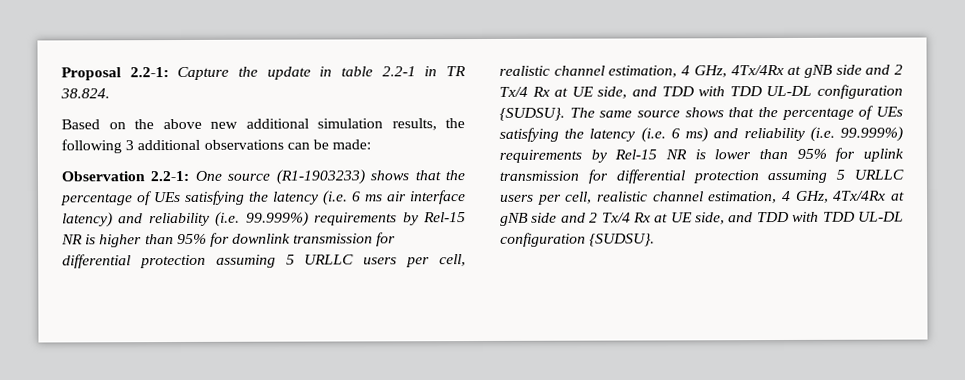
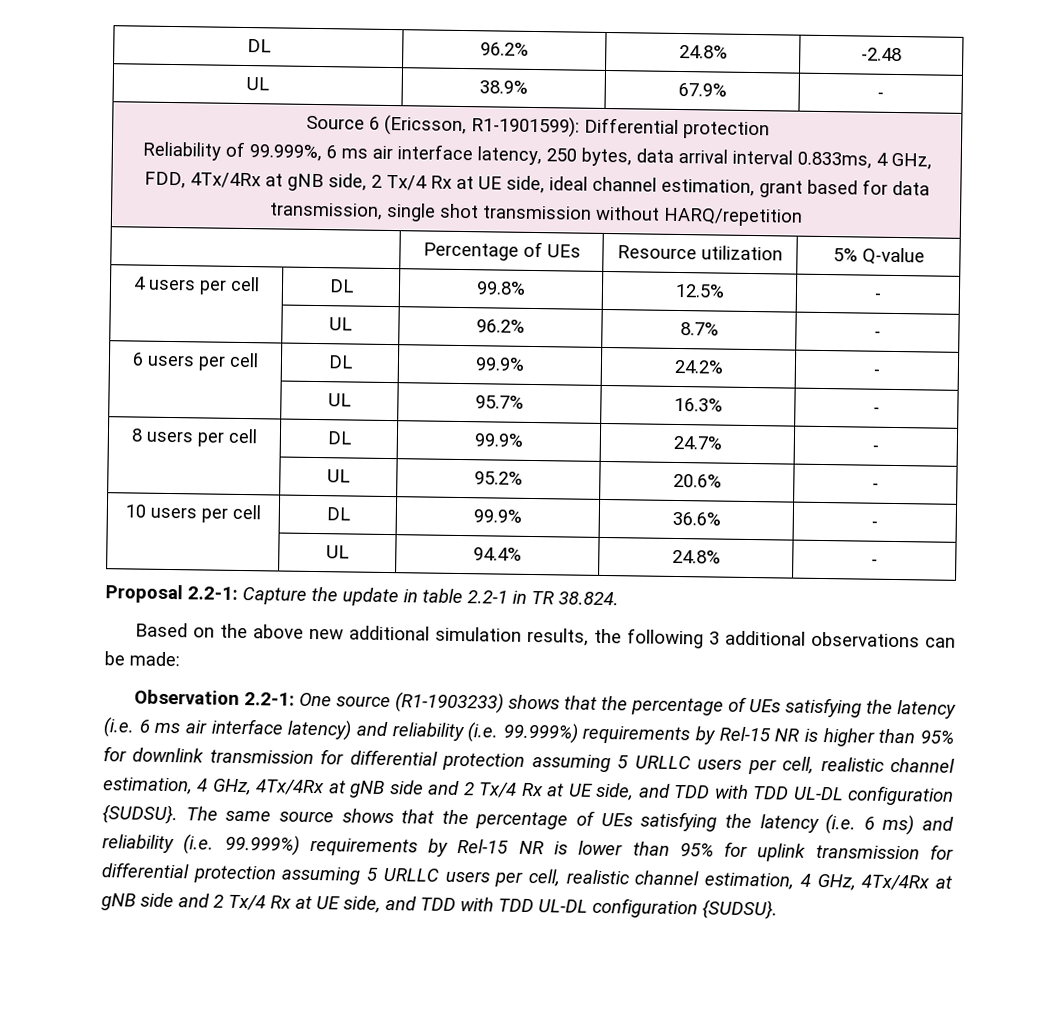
(61, 74) none -> [246,39,271,53] [480,42,529,56] [678,44,728,59] [861,47,902,62] [246,77,269,91] [479,80,528,94] [677,82,727,97] [877,91,884,99] [305,114,770,140] [141,141,932,170] [143,171,930,198] [269,202,803,227] [422,241,581,261] [617,245,783,261] [832,247,925,266] [133,276,260,295] [328,279,354,293] [476,281,526,295] [674,283,725,298] [874,292,881,300] [329,317,352,331] [476,319,525,333] [679,322,719,336] [874,330,881,338] [132,352,259,371] [327,355,353,369] [475,357,525,371] [673,359,724,374] [873,368,880,376] [328,393,351,407] [475,395,524,409] [673,397,723,412] [873,406,880,414] [131,428,258,447] [326,431,352,445] [474,433,523,447] [672,435,722,450] [872,444,879,452] [327,469,350,483] [474,471,523,485] [672,473,722,488] [872,482,879,490] [125,504,261,523] [325,507,350,521] [473,509,522,523] [671,511,721,526] [871,520,878,528] [326,545,349,559] [473,547,522,561] [671,549,721,564] [871,558,878,566] DL | 96.2% | 24.8% | -2.48 // UL | 38.9% | 67.9% | - // Source 6 (Ericsson, R1-1901599): Differential protection // Reliability of 99.999%, 6 ms air interface latency, 250 bytes, data arrival interval 0.833ms, 4 GHz, FDD, 4Tx/4Rx at gNB side, 2 Tx/4 Rx at UE side, ideal channel estimation, grant based for data transmission, single shot transmission without HARQ/repetition // | Percentage of UEs | Resource utilization | 5% Q-value // 4 users per cell | DL | 99.8% | 12.5% | - // | UL | 96.2% | 8.7% | - // 6 users per cell | DL | 99.9% | 24.2% | - // | UL | 95.7% | 16.3% | - // 8 users per cell | DL | 99.9% | 24.7% | - // | UL | 95.2% | 20.6% | - // 10 users per cell | DL | 99.9% | 36.6% | - // | UL | 94.4% | 24.8% | - //

